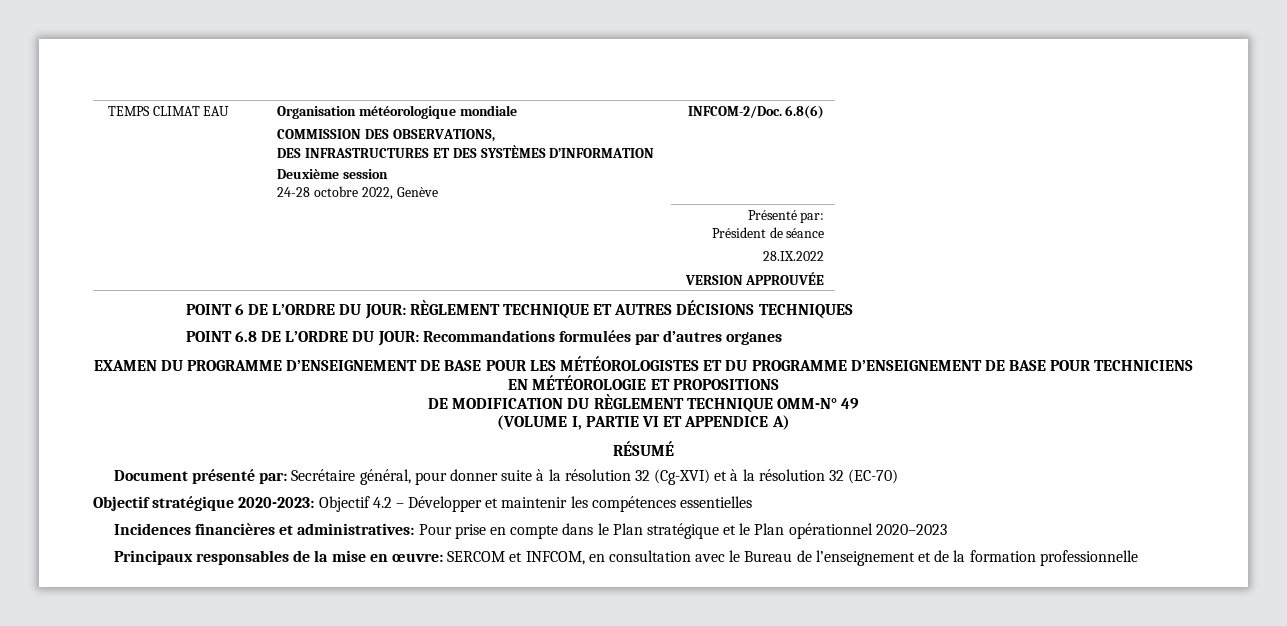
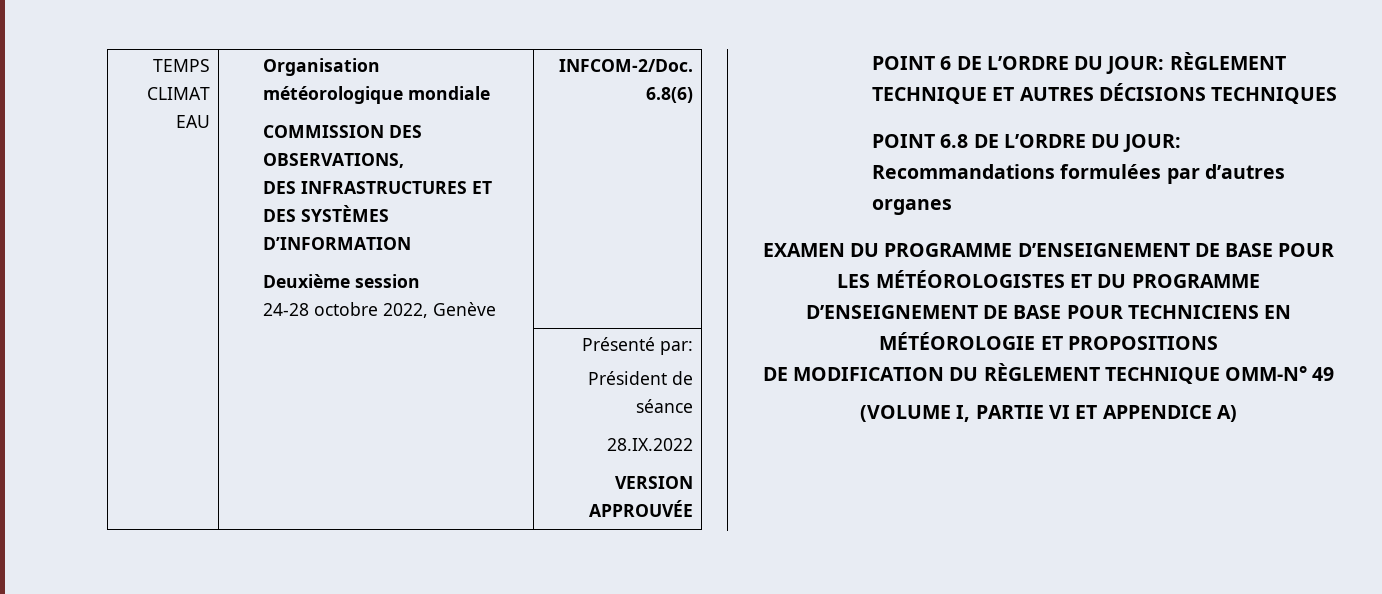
[613,441,674,456] [113,469,899,485] [93,496,753,512] [113,523,947,539] [113,550,1138,566] // RÉSUMÉ // Document présenté par: Secrétaire général, pour donner suite à la résolution 32 (Cg-XVI) et à la résolution 32 (EC-70) // Objectif stratégique 2020-2023: Objectif 4.2 – Développer et maintenir les compétences essentielles // Incidences financières et administratives: Pour prise en compte dans le Plan stratégique et le Plan opérationnel 2020–2023 // Principaux responsables de la mise en œuvre: SERCOM et INFCOM, en consultation avec le Bureau de l’enseignement et de la formation professionnelle -> (1237, 413) none

